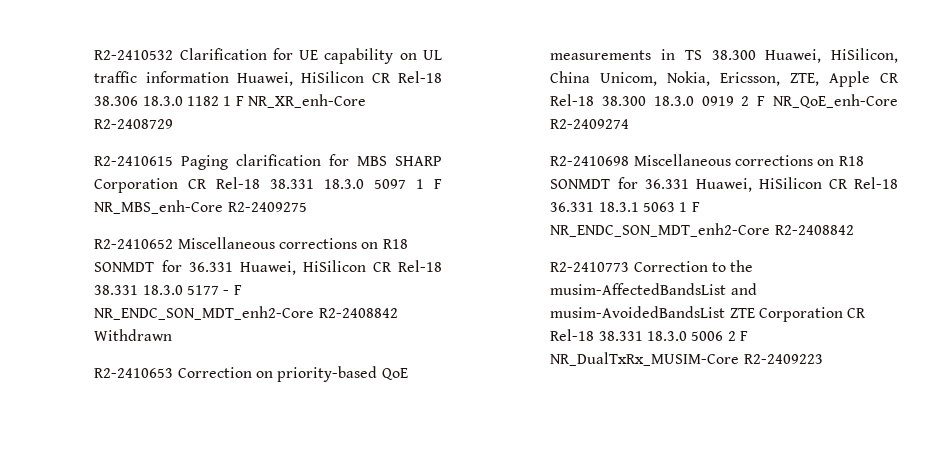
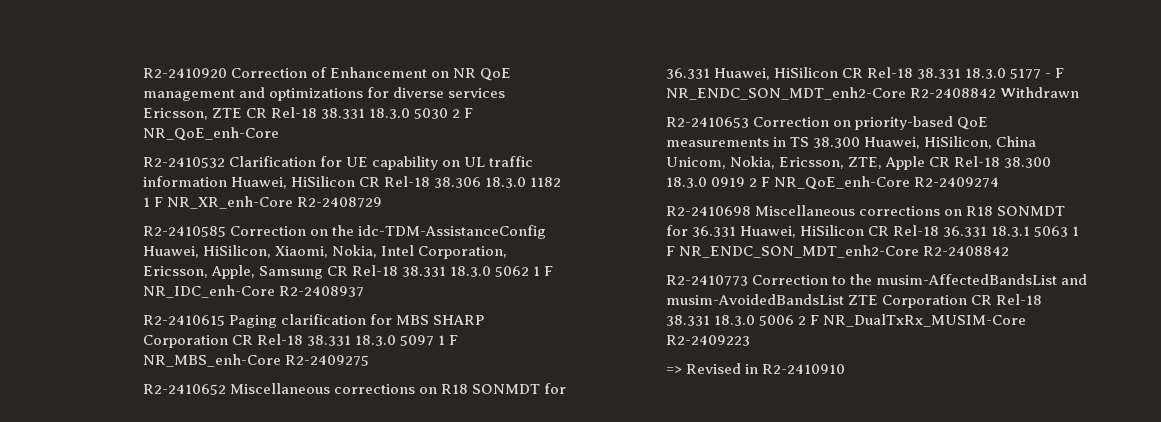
(94, 55) none -> [142,67,512,81] [142,87,506,101] [142,107,474,120] [142,127,279,141] R2-2410920 Correction of Enhancement on NR QoE management and optimizations for diverse services Ericsson, ZTE CR Rel-18 38.331 18.3.0 5030 2 F NR_QoE_enh-Core //
(174, 124) none -> [142,225,546,239] [142,245,508,259] [142,265,554,279] [142,285,364,298] // R2-2410585 Correction on the idc-TDM-AssistanceConfig Huawei, HiSilicon, Xiaomi, Nokia, Intel Corporation, Ericsson, Apple, Samsung CR Rel-18 38.331 18.3.0 5062 1 F NR_IDC_enh-Core R2-2408937
(823, 359) none -> [665,363,845,374] // => Revised in R2-2410910

